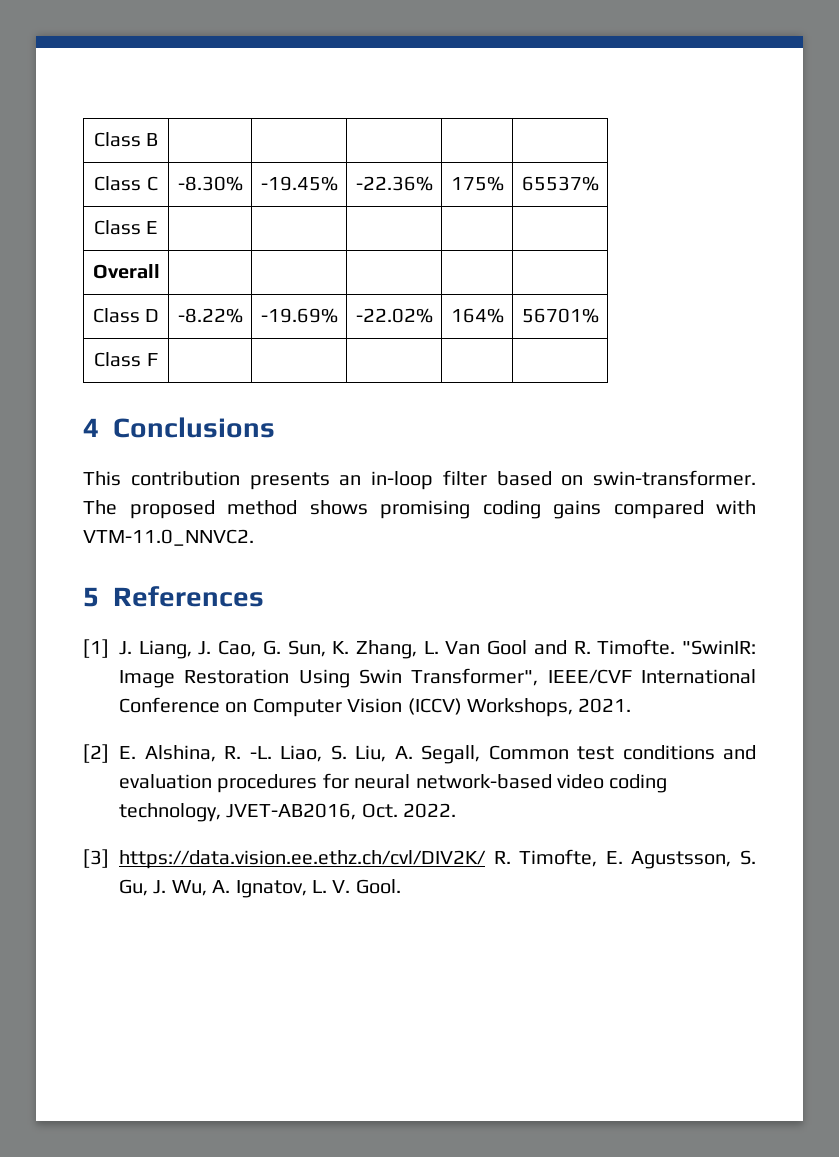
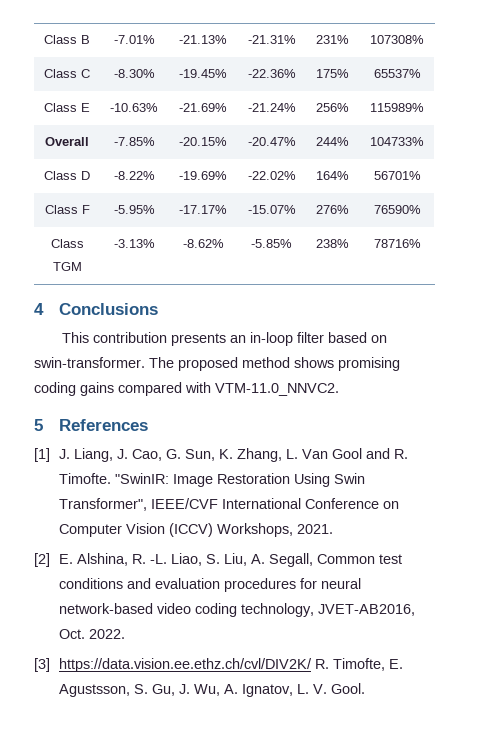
(159, 139) | | | | -> [113,35,155,44] [179,35,227,44] [247,35,296,44] [316,35,349,44] [370,35,424,44] -7.01% | -21.13% | -21.31% | 231% | 107308%
[92,264,160,279] | | | | // Overall | | | | | -> [110,103,158,112] [179,103,227,112] [247,103,296,112] [316,103,349,112] [370,103,424,112] [45,137,89,146] [113,137,155,146] [179,137,227,146] [247,137,296,146] [316,137,349,146] [370,137,424,146] -10.63% | -21.69% | -21.24% | 256% | 115989% // Overall | -7.85% | -20.15% | -20.47% | 244% | 104733%
(158, 359) | | | | -> [113,205,155,214] [179,205,227,214] [247,205,296,214] [316,205,349,214] [373,205,421,214] [50,239,84,248] [52,262,82,271] [113,239,155,248] [182,239,224,248] [251,239,292,248] [316,239,349,248] [373,239,421,248] -5.95% | -17.17% | -15.07% | 276% | 76590% // Class TGM | -3.13% | -8.62% | -5.85% | 238% | 78716%

